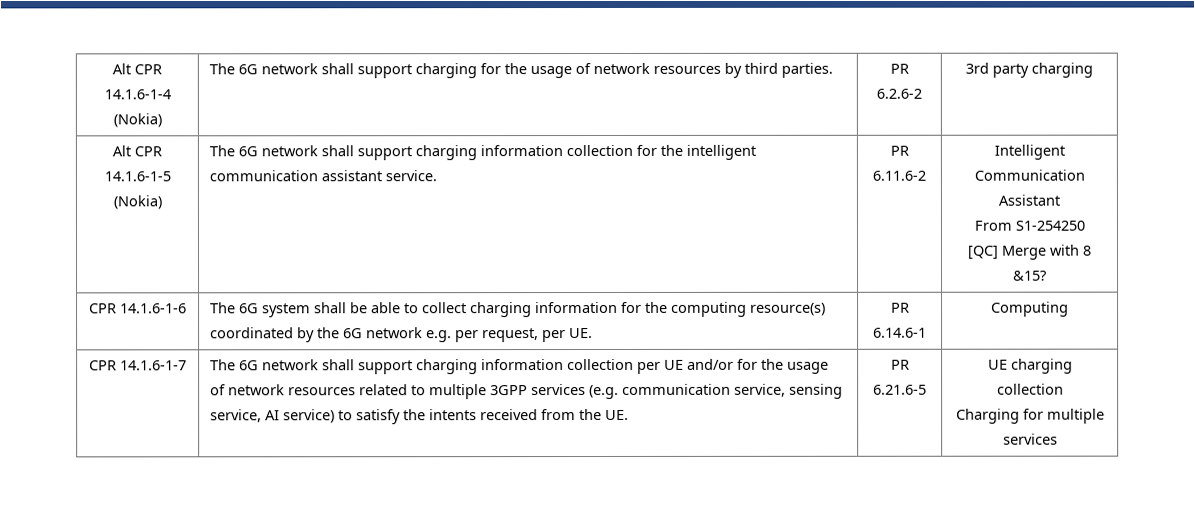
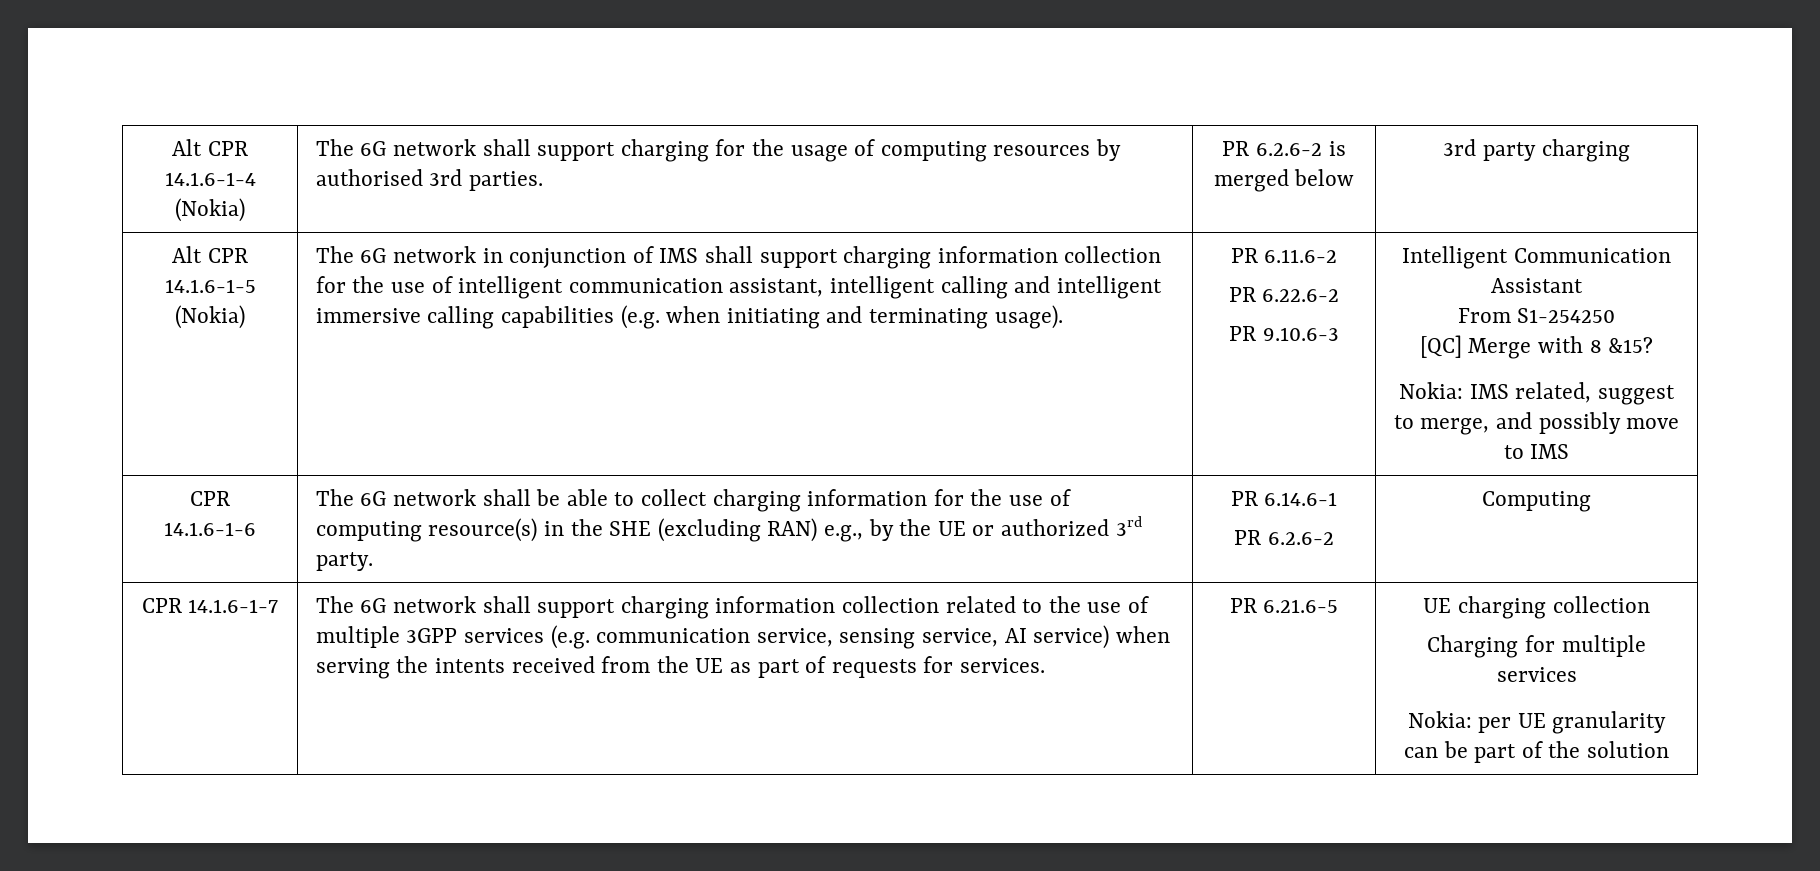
[593,62,651,75] network -> [880,141,987,162] computing
[744,62,779,74] third -> [315,169,463,186] authorised 3rd
(922, 93) none -> [1328,141,1346,156] [1213,169,1355,192] is merged below
(319, 151) none -> [482,246,699,268] in conjunction of IMS
[686,144,757,160] [209,170,438,182] [889,145,909,156] [872,170,926,181] intelligent communication assistant service. | PR 6.11.6-2 -> [390,276,1162,299] [315,305,1063,329] [1230,248,1338,263] [1228,287,1340,302] [1229,326,1339,341] use of intelligent communication assistant, intelligent calling and intelligent immersive calling capabilities (e.g. when initiating and terminating usage). | PR 6.11.6-2 // PR 6.22.6-2 // PR 9.10.6-3
(1047, 275) none -> [1399,382,1675,405] [1393,412,1680,435] [1503,444,1570,459] // Nokia: IMS related, suggest to merge, and possibly move to IMS
[262,303,312,318] system -> [392,489,476,506] network
[671,301,827,317] [210,327,594,343] computing resource(s) coordinated by the 6G network e.g. per request, per UE. -> [1009,489,1071,506] [315,516,1142,542] [315,552,373,571] use of computing resource(s) in the SHE (excluding RAN) e.g., by the UE or authorized 3rd party.
(927, 332) none -> [1234,530,1334,545] // PR 6.2.6-2
[637,358,830,374] [210,384,427,396] per UE and/or for the usage of network resources related to -> [945,596,1150,613] related to the use of
[338,409,402,425] to satisfy -> [1115,626,1170,643] [315,658,390,679] when serving
[605,409,630,420] UE. -> [695,656,1046,678] UE as part of requests for services.
(1058, 439) none -> [1407,711,1667,734] [1403,741,1670,763] // Nokia: per UE granularity can be part of the solution

